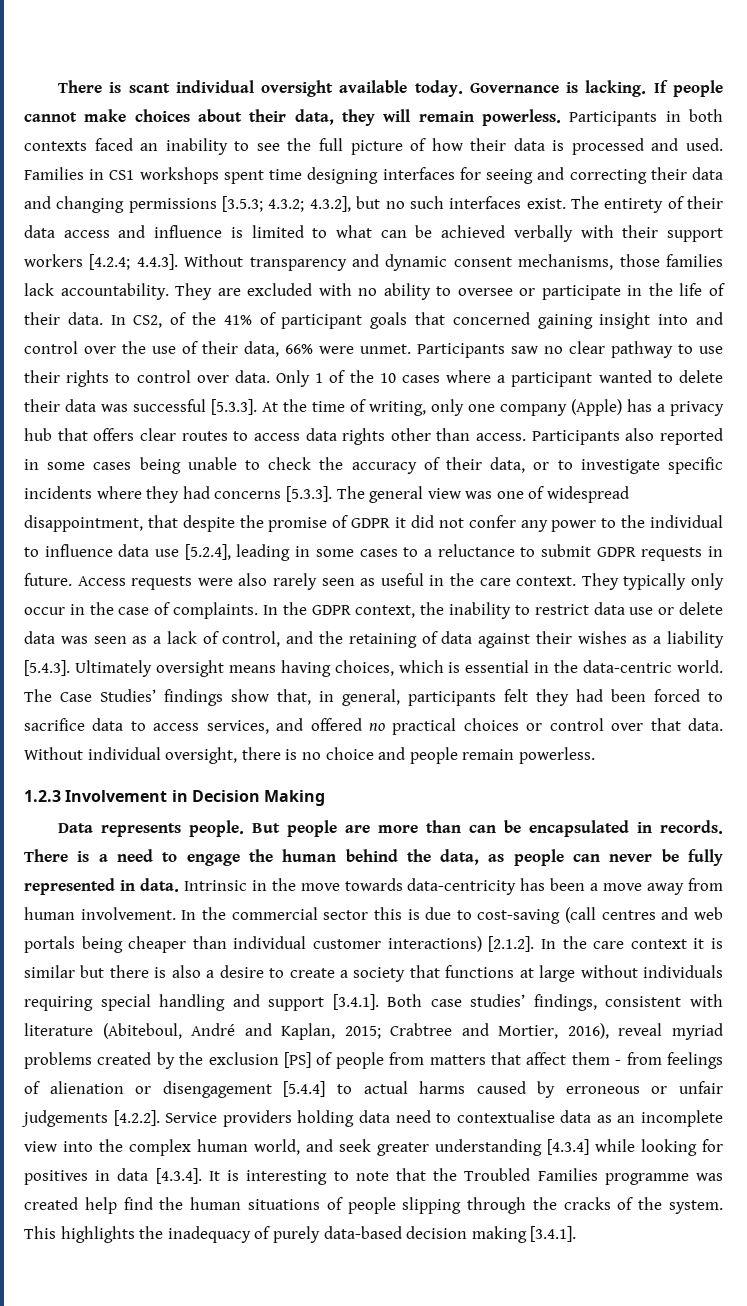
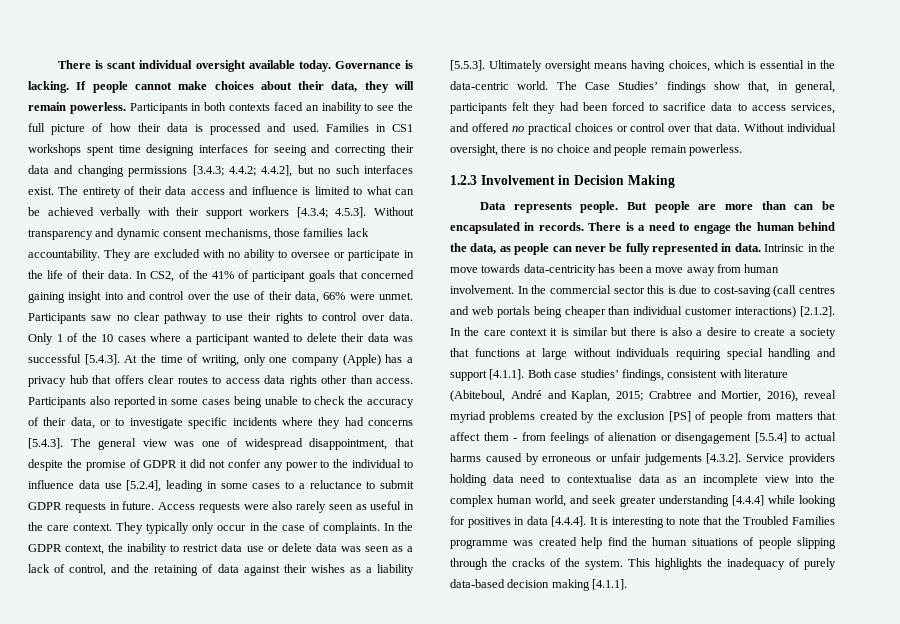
[222,196,351,212] [3.5.3; 4.3.2; 4.3.2], -> [192,165,293,177] [3.4.3; 4.4.2; 4.4.2],
[89,254,178,270] [4.2.4; 4.4.3]. -> [296,207,367,218] [4.3.4; 4.5.3].
[211,399,257,415] [5.3.3]. -> [84,354,120,365] [5.4.3].
[285,486,332,502] [5.3.3]. -> [28,438,63,449] [5.4.3].
[24,660,70,676] [5.4.3]. -> [450,60,485,71] [5.5.3].
[332,994,379,1010] [3.4.1]. -> [489,369,525,380] [4.1.1].
[283,1081,326,1097] [5.4.4] -> [754,432,787,443] [5.5.4]
[113,1110,160,1126] [4.2.2]. -> [706,453,742,464] [4.3.2].
[547,1139,589,1155] [4.3.4] -> [731,495,764,506] [4.4.4]
[155,1168,202,1184] [4.3.4]. -> [551,516,587,527] [4.4.4].
[530,1226,577,1242] [3.4.1]. -> [592,579,628,590] [4.1.1].

